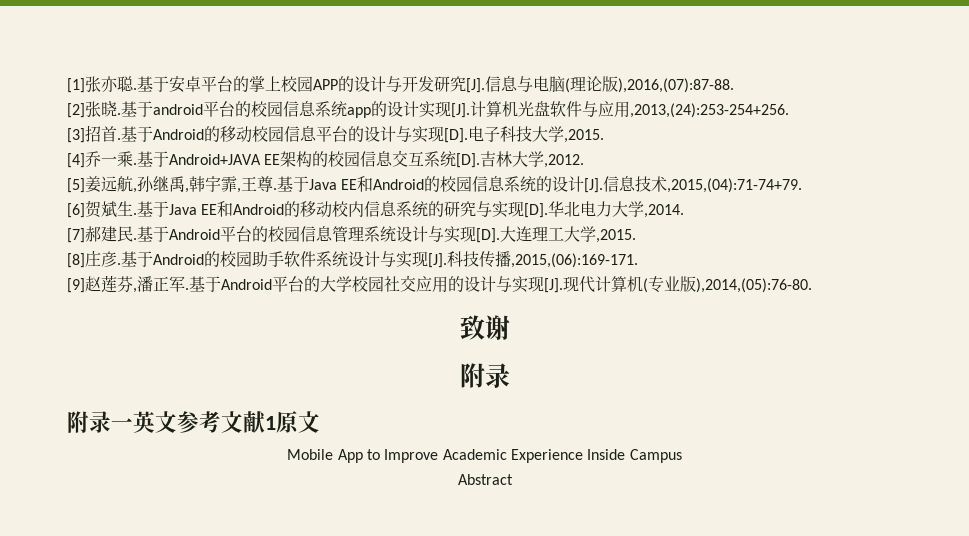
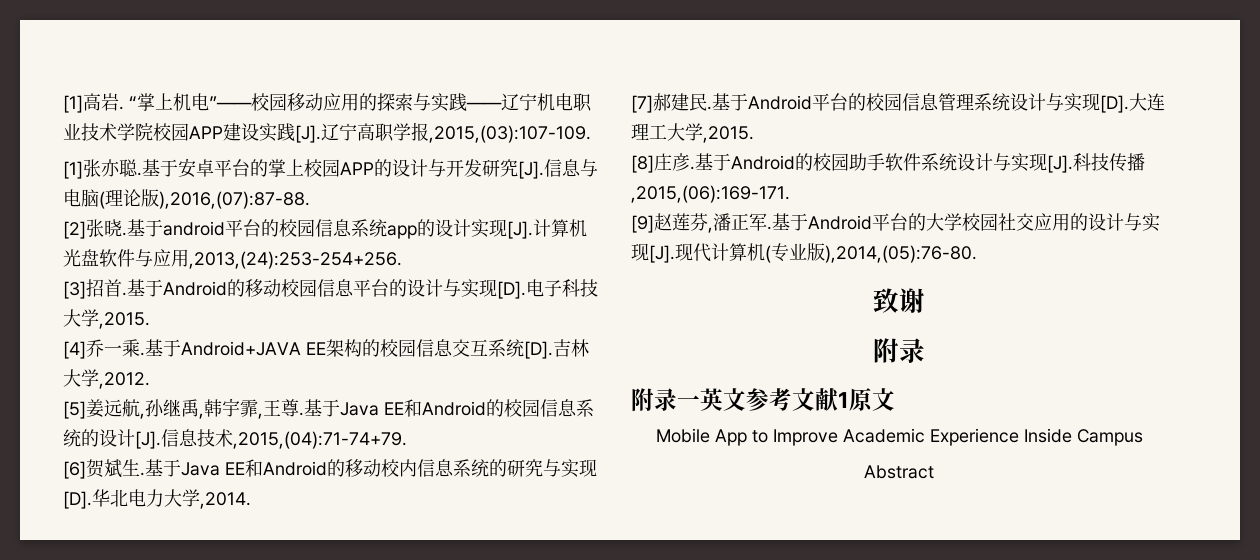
[67,78,85,93] [1] -> [63,93,592,113] [63,122,591,143] [63,161,83,179] [1]高岩. “掌上机电”——校园移动应用的探索与实践——辽宁机电职业技术学院校园APP建设实践[J].辽宁高职学报,2015,(03):107-109. // [1]

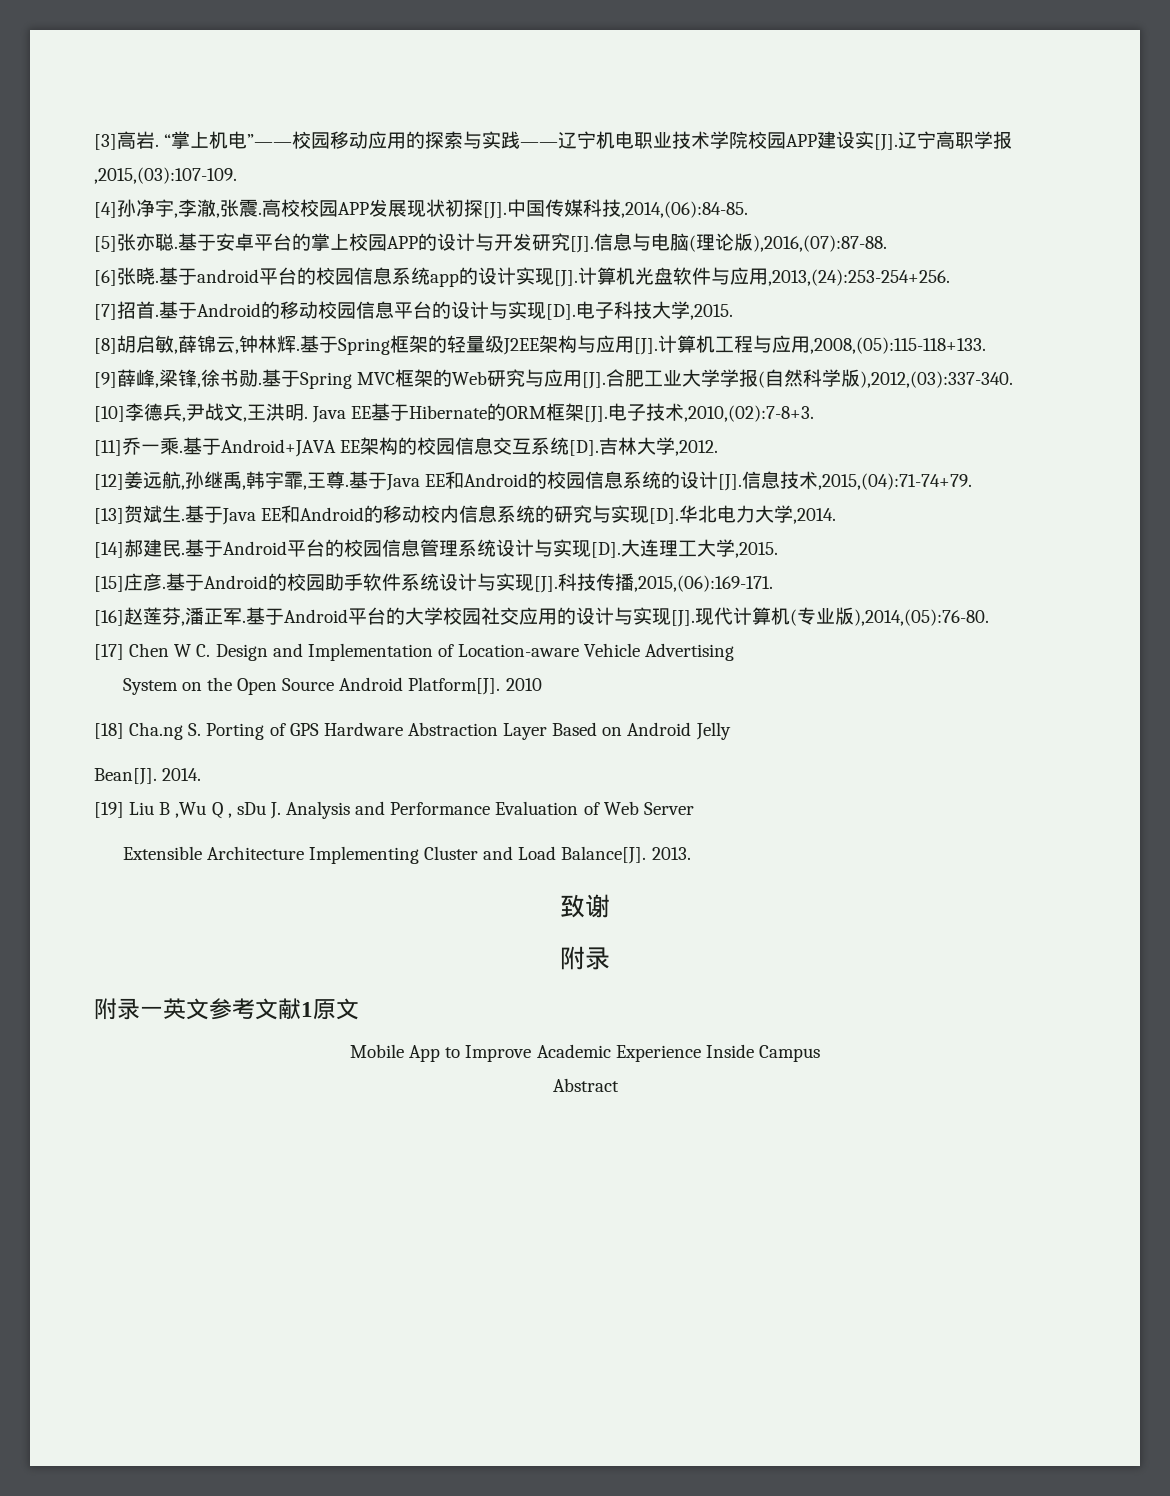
[63,95,83,113] [1] -> [94,134,117,150] [3]
[277,123,295,142] 践 -> (875, 140) none
[63,161,83,179] [1] -> [94,199,748,219] [94,236,117,252] [4]孙净宇,李澈,张震.高校校园APP发展现状初探[J].中国传媒科技,2014,(06):84-85. // [5]
[63,221,86,239] [2] -> [94,270,117,286] [6]
[63,281,86,299] [3] -> [94,304,117,320] [7]
[63,341,86,359] [4] -> [94,335,986,355] [94,369,1014,389] [94,403,815,423] [94,440,122,456] [8]胡启敏,薛锦云,钟林辉.基于Spring框架的轻量级J2EE架构与应用[J].计算机工程与应用,2008,(05):115-118+133. // [9]薛峰,梁锋,徐书勋.基于Spring MVC框架的Web研究与应用[J].合肥工业大学学报(自然科学版),2012,(03):337-340. // [10]李德兵,尹战文,王洪明. Java EE基于Hibernate的ORM框架[J].电子技术,2010,(02):7-8+3. // [11]
[63,401,86,419] [5] -> [94,474,124,490] [12]
[63,461,86,479] [6] -> [94,508,124,524] [13]
[631,95,653,113] [7] -> [94,542,124,558] [14]
[631,155,654,173] [8] -> [94,576,124,592] [15]
[631,215,654,233] [9] -> [94,610,124,626] [16]
(977, 254) none -> [94,643,735,661] [122,677,542,695] [94,722,731,740] [94,768,202,785] [94,801,694,819] [122,846,691,864] // [17] Chen W C. Design and Implementation of Location-aware Vehicle Advertising // System on the Open Source Android Platform[J]. 2010 // [18] Cha.ng S. Porting of GPS Hardware Abstraction Layer Based on Android Jelly // Bean[J]. 2014. // [19] Liu B ,Wu Q , sDu J. Analysis and Performance Evaluation of Web Server // Extensible Architecture Implementing Cluster and Load Balance[J]. 2013.

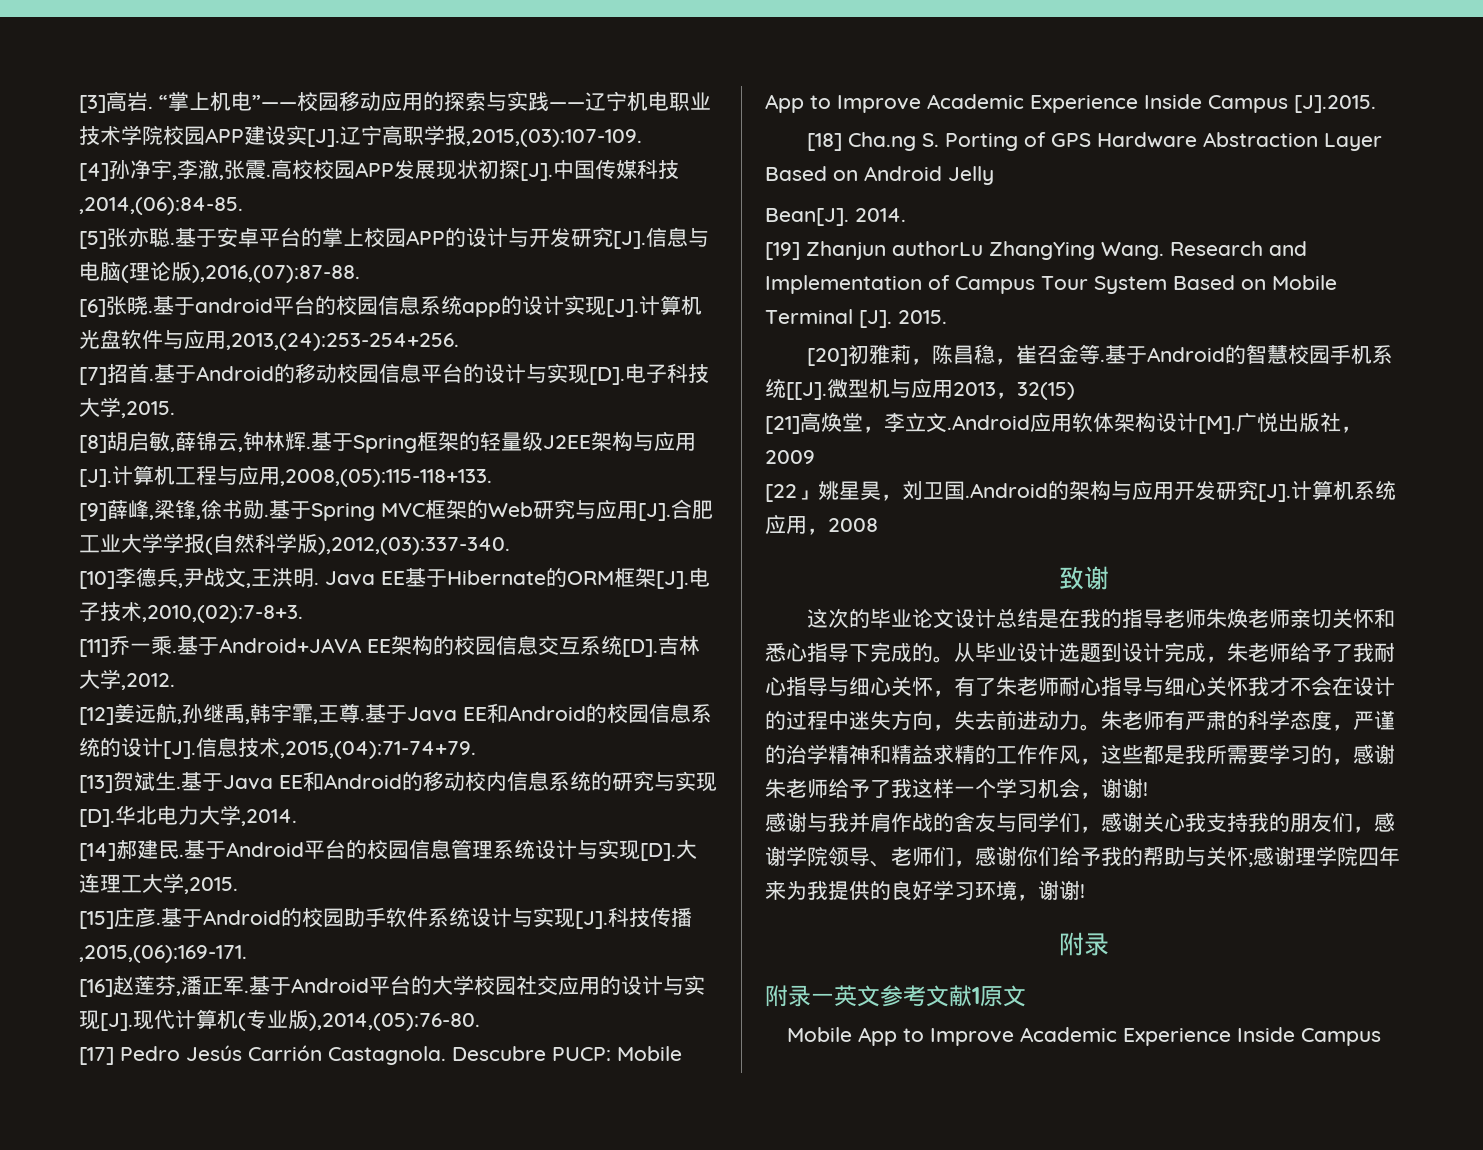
[129,643,735,661] [122,677,542,695] Chen W C. Design and Implementation of Location-aware Vehicle Advertising // System on the Open Source Android Platform[J]. 2010 -> [120,1045,682,1065] [765,94,1376,113] Pedro Jesús Carrión Castagnola. Descubre PUCP: Mobile App to Improve Academic Experience Inside Campus [J].2015.
[129,801,694,819] [122,846,691,864] [560,894,610,918] Liu B ,Wu Q , sDu J. Analysis and Performance Evaluation of Web Server // Extensible Architecture Implementing Cluster and Load Balance[J]. 2013. // 致谢 -> [806,241,1307,260] [765,275,1337,294] [765,309,947,328] [807,344,1394,366] [765,378,1075,400] [765,412,1362,434] [765,450,815,464] [765,480,1396,502] [765,514,878,535] [1059,566,1109,590] [807,608,1396,629] [765,642,1395,663] [765,676,1395,697] [765,710,1395,731] [765,744,1395,765] [765,778,1148,799] [765,812,1395,833] [765,846,1400,867] [765,880,1085,901] Zhanjun authorLu ZhangYing Wang. Research and Implementation of Campus Tour System Based on Mobile Terminal [J]. 2015. // [20]初雅莉，陈昌稳，崔召金等.基于Android的智慧校园手机系统[[J].微型机与应用2013，32(15) // [21]高焕堂，李立文.Android应用软体架构设计[M].广悦出版社，2009 // [22」姚星昊，刘卫国.Android的架构与应用开发研究[J].计算机系统应用，2008 // 致谢 // 这次的毕业论文设计总结是在我的指导老师朱焕老师亲切关怀和悉心指导下完成的。从毕业设计选题到设计完成，朱老师给予了我耐心指导与细心关怀，有了朱老师耐心指导与细心关怀我才不会在设计的过程中迷失方向，失去前进动力。朱老师有严肃的科学态度，严谨的治学精神和精益求精的工作作风，这些都是我所需要学习的，感谢朱老师给予了我这样一个学习机会，谢谢! // 感谢与我并肩作战的舍友与同学们，感谢关心我支持我的朋友们，感谢学院领导、老师们，感谢你们给予我的帮助与关怀;感谢理学院四年来为我提供的良好学习环境，谢谢!
[552,1078,619,1092] // Abstract -> (1381, 1037) none

